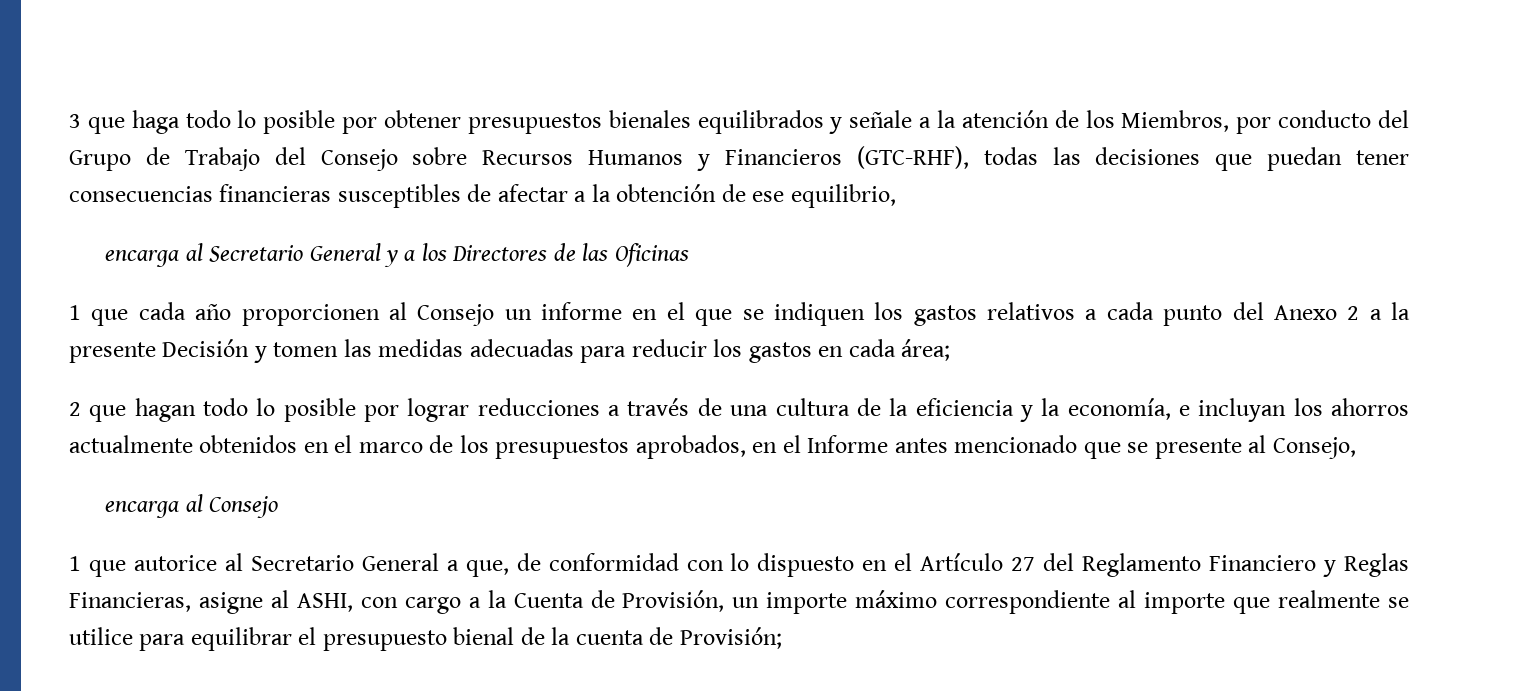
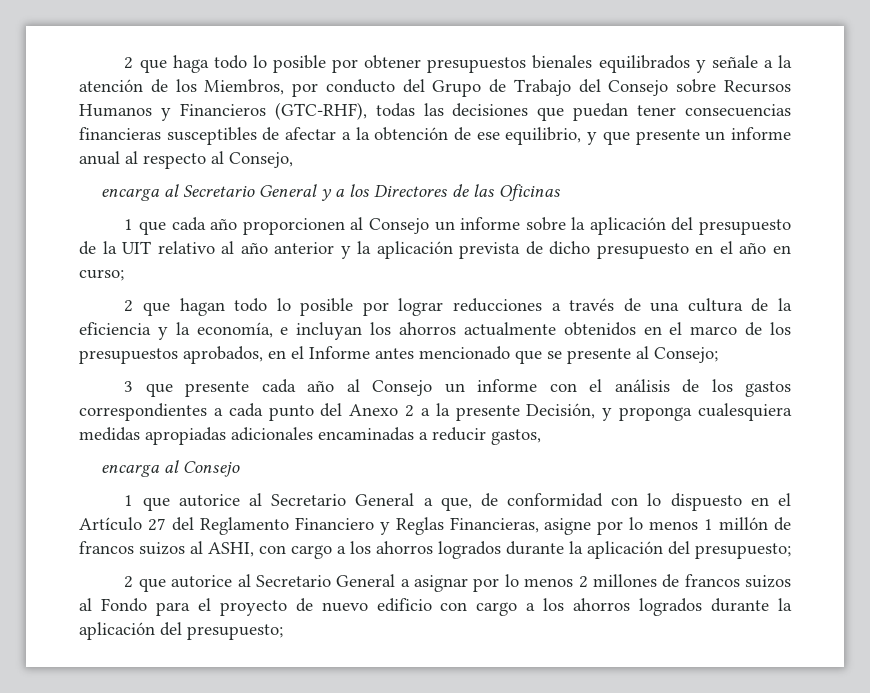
[69,114,81,128] 3 -> [124,57,134,69] 2
(896, 196) none -> [587,127,791,145] [79,151,293,169] y que presente un informe anual al respecto al Consejo,
[632,302,1410,326] [69,339,951,363] en el que se indiquen los gastos relativos a cada punto del Anexo 2 a la presente Decisión y tomen las medidas adecuadas para reducir los gastos en cada área; -> [525,217,792,235] [79,241,791,259] [79,269,124,281] sobre la aplicación del presupuesto de la UIT relativo al año anterior y la aplicación prevista de dicho presupuesto en el año en curso;
[1272,437,1356,459] Consejo, -> [654,347,718,363] [124,379,791,397] [79,403,792,421] [79,427,541,445] Consejo; // 3 que presente cada año al Consejo un informe con el análisis de los gastos correspondientes a cada punto del Anexo 2 a la presente Decisión, y proponga cualesquiera medidas apropiadas adicionales encaminadas a reducir gastos,
(263, 603) none -> [597,517,792,535] [79,541,185,555] por lo menos 1 millón de francos suizos
[487,590,1410,614] [69,627,782,651] la Cuenta de Provisión, un importe máximo correspondiente al importe que realmente se utilice para equilibrar el presupuesto bienal de la cuenta de Provisión; -> [350,541,791,559] [124,574,791,592] [79,598,792,616] [79,622,283,640] los ahorros logrados durante la aplicación del presupuesto; // 2 que autorice al Secretario General a asignar por lo menos 2 millones de francos suizos al Fondo para el proyecto de nuevo edificio con cargo a los ahorros logrados durante la aplicación del presupuesto;

